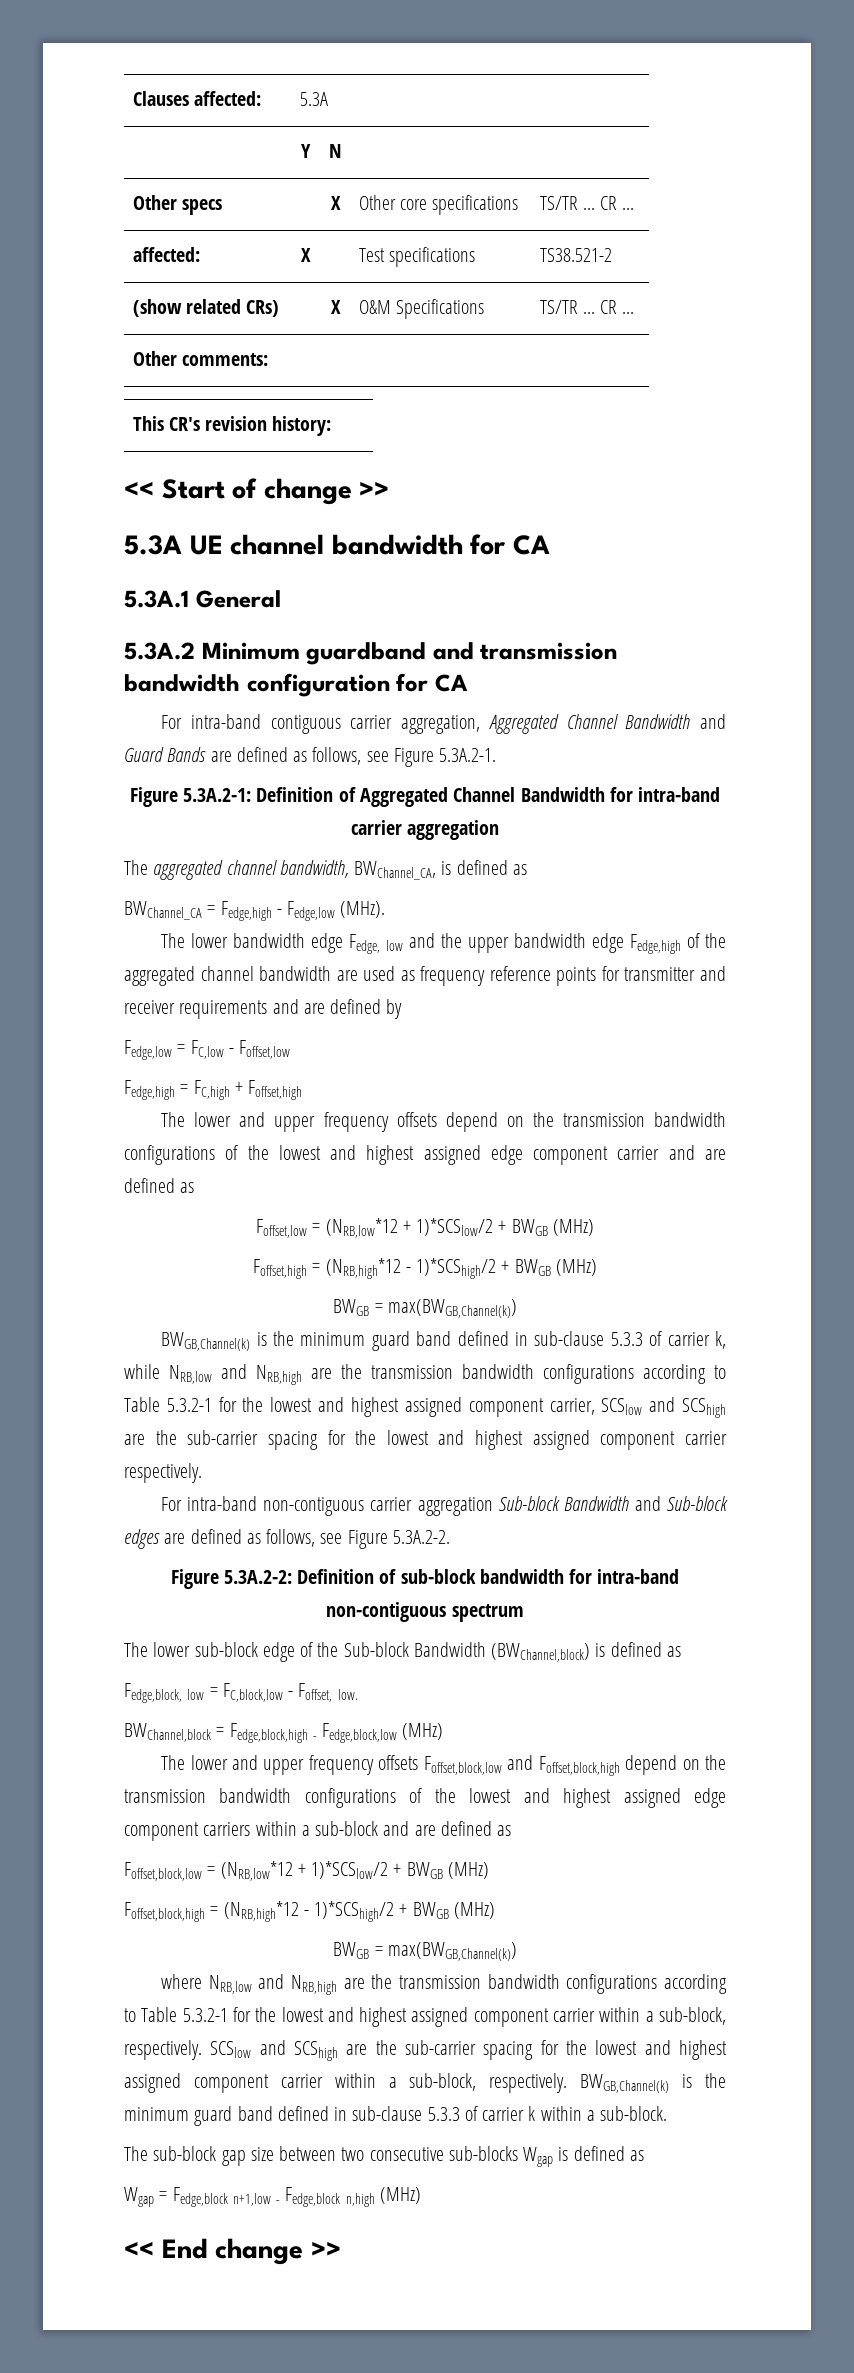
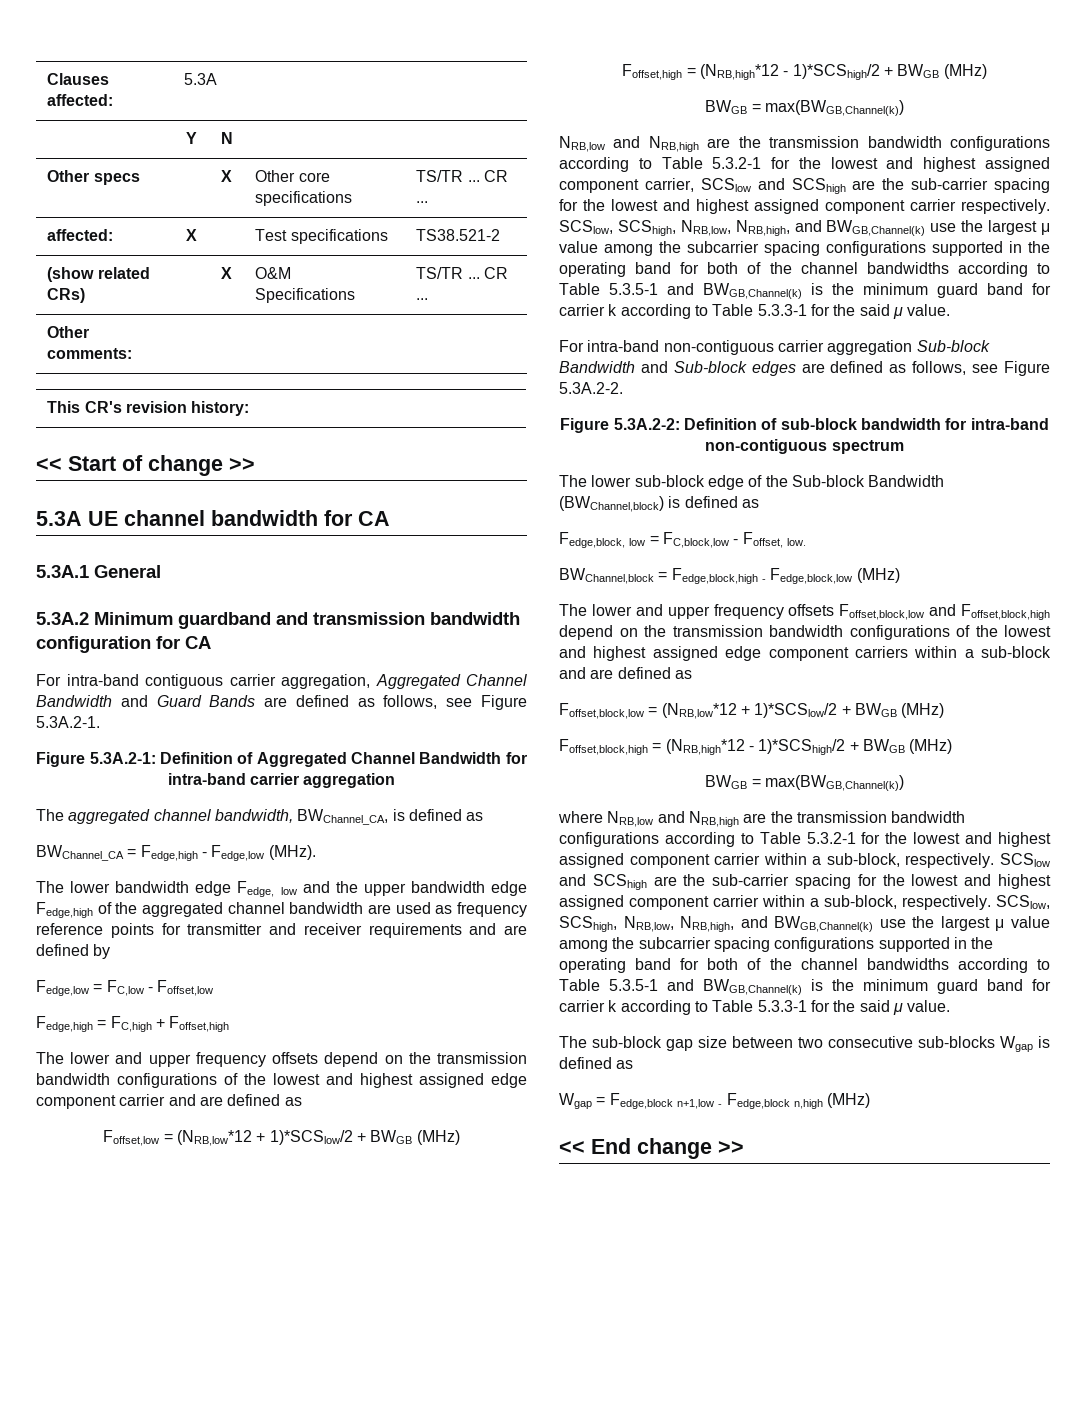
[161,1331,726,1351] [124,1364,160,1379] BWGB,Channel(k) is the minimum guard band defined in sub-clause 5.3.3 of carrier k, while -> (904, 108) none
(202, 1473) none -> [559,220,1050,236] [559,241,1050,256] [559,262,1050,277] [559,283,1051,299] [559,304,951,319] SCSlow, SCShigh, NRB,low, NRB,high, and BWGB,Channel(k) use the largest μ value among the subcarrier spacing configurations supported in the operating band for both of the channel bandwidths according to Table 5.3.5-1 and BWGB,Channel(k) is the minimum guard band for carrier k according to Table 5.3.3-1 for the said μ value.
[580,2073,726,2093] [124,2106,668,2126] BWGB,Channel(k) is the minimum guard band defined in sub-clause 5.3.3 of carrier k within a sub-block. -> [996,895,1050,909] [559,916,1050,932] [559,937,994,952] [559,958,1050,973] [559,979,1051,995] [559,1000,951,1015] SCSlow, SCShigh, NRB,low, NRB,high, and BWGB,Channel(k) use the largest μ value among the subcarrier spacing configurations supported in the operating band for both of the channel bandwidths according to Table 5.3.5-1 and BWGB,Channel(k) is the minimum guard band for carrier k according to Table 5.3.3-1 for the said μ value.

